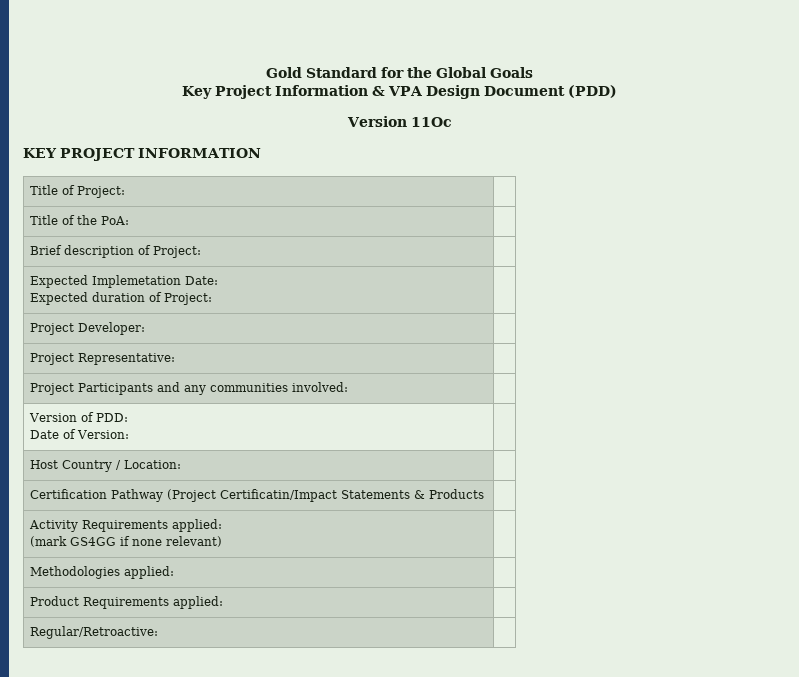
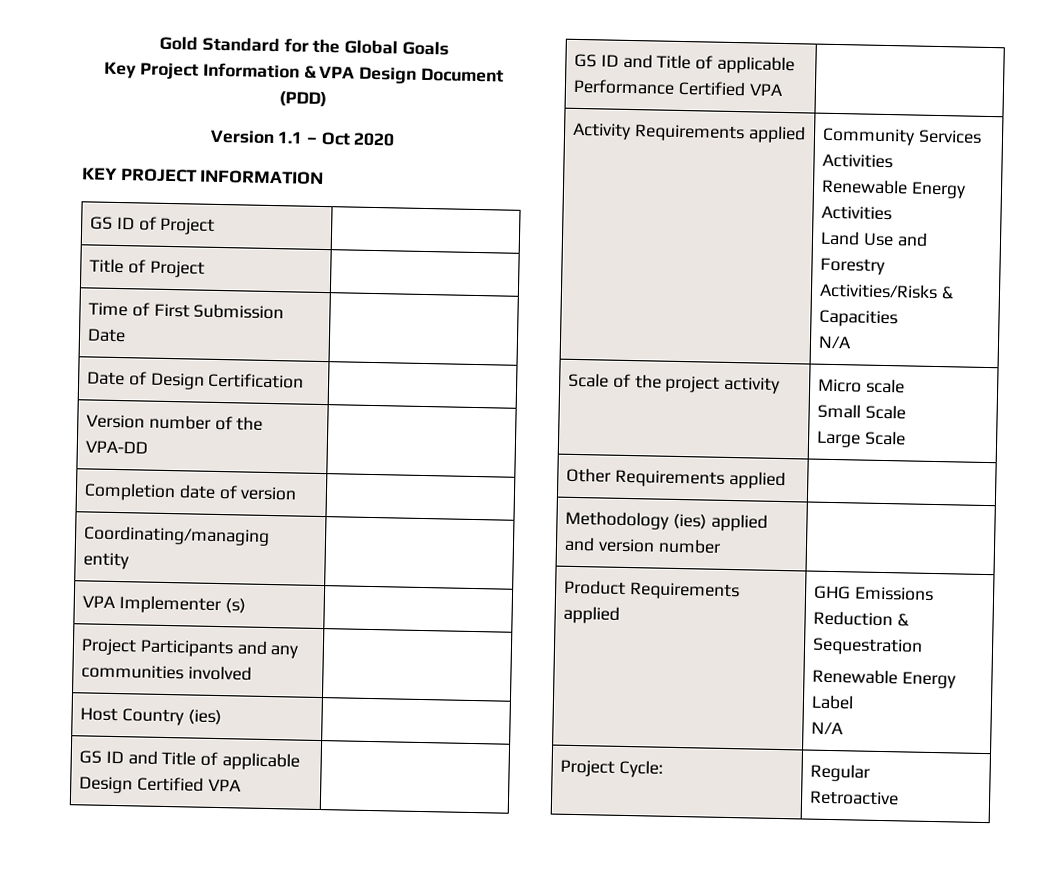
[410,117,452,127] 11Oc -> [277,131,396,147] 1.1 – Oct 2020
[30,185,126,198] [30,215,130,225] [30,245,202,258] [30,275,219,288] [30,292,213,305] [30,322,146,335] [30,353,176,365] Title of Project: | // Title of the PoA: | // Brief description of Project: | // Expected Implemetation Date: // Expected duration of Project: | // Project Developer: | // Project Representative: -> [90,216,216,235] [89,258,205,278] [88,302,285,320] [87,328,127,343] [87,371,305,390] [86,414,264,431] [85,440,149,454] [84,482,298,502] [83,525,271,547] [83,552,130,570] [82,595,246,615] GS ID of Project | // Title of Project | // Time of First Submission Date | // Date of Design Certification | // Version number of the VPA-DD | // Completion date of version | // Coordinating/managing entity | // VPA Implementer (s)
[292,382,349,392] [29,412,129,422] [30,429,130,439] [30,460,182,472] [30,489,485,502] [29,519,223,532] [30,536,223,547] [30,566,175,579] [30,596,224,609] [30,626,159,639] involved: | // Version of PDD: // Date of Version: | // Host Country / Location: | // Certification Pathway (Project Certificatin/Impact Statements & Products | // Activity Requirements applied: // (mark GS4GG if none relevant) | // Methodologies applied: | // Product Requirements applied: | // Regular/Retroactive: | -> [187,665,252,681] [80,707,222,726] [79,750,300,771] [79,776,242,794] [574,53,795,75] [573,78,784,97] [572,122,806,144] [822,127,982,146] [822,153,894,169] [821,178,966,199] [821,205,893,221] [820,230,928,247] [820,257,886,275] [819,282,954,300] [819,309,899,328] [818,335,853,350] [568,372,781,394] [818,378,905,394] [817,403,906,420] [816,430,906,448] [566,467,786,490] [565,510,768,532] [564,536,721,554] [564,579,740,601] [563,605,621,624] [813,585,934,601] [813,610,909,627] [812,637,924,656] [812,668,956,689] [811,694,855,710] [811,721,845,736] [560,759,663,778] [810,763,871,782] [809,790,900,806] involved | // Host Country (ies) | // GS ID and Title of applicable Design Certified VPA | // GS ID and Title of applicable Performance Certified VPA | // Activity Requirements applied | Community Services Activities // Renewable Energy Activities // Land Use and Forestry Activities/Risks & Capacities // N/A // Scale of the project activity | Micro scale // Small Scale // Large Scale // Other Requirements applied | // Methodology (ies) applied and version number | // Product Requirements applied | GHG Emissions Reduction & Sequestration // Renewable Energy Label // N/A // Project Cycle: | Regular // Retroactive

